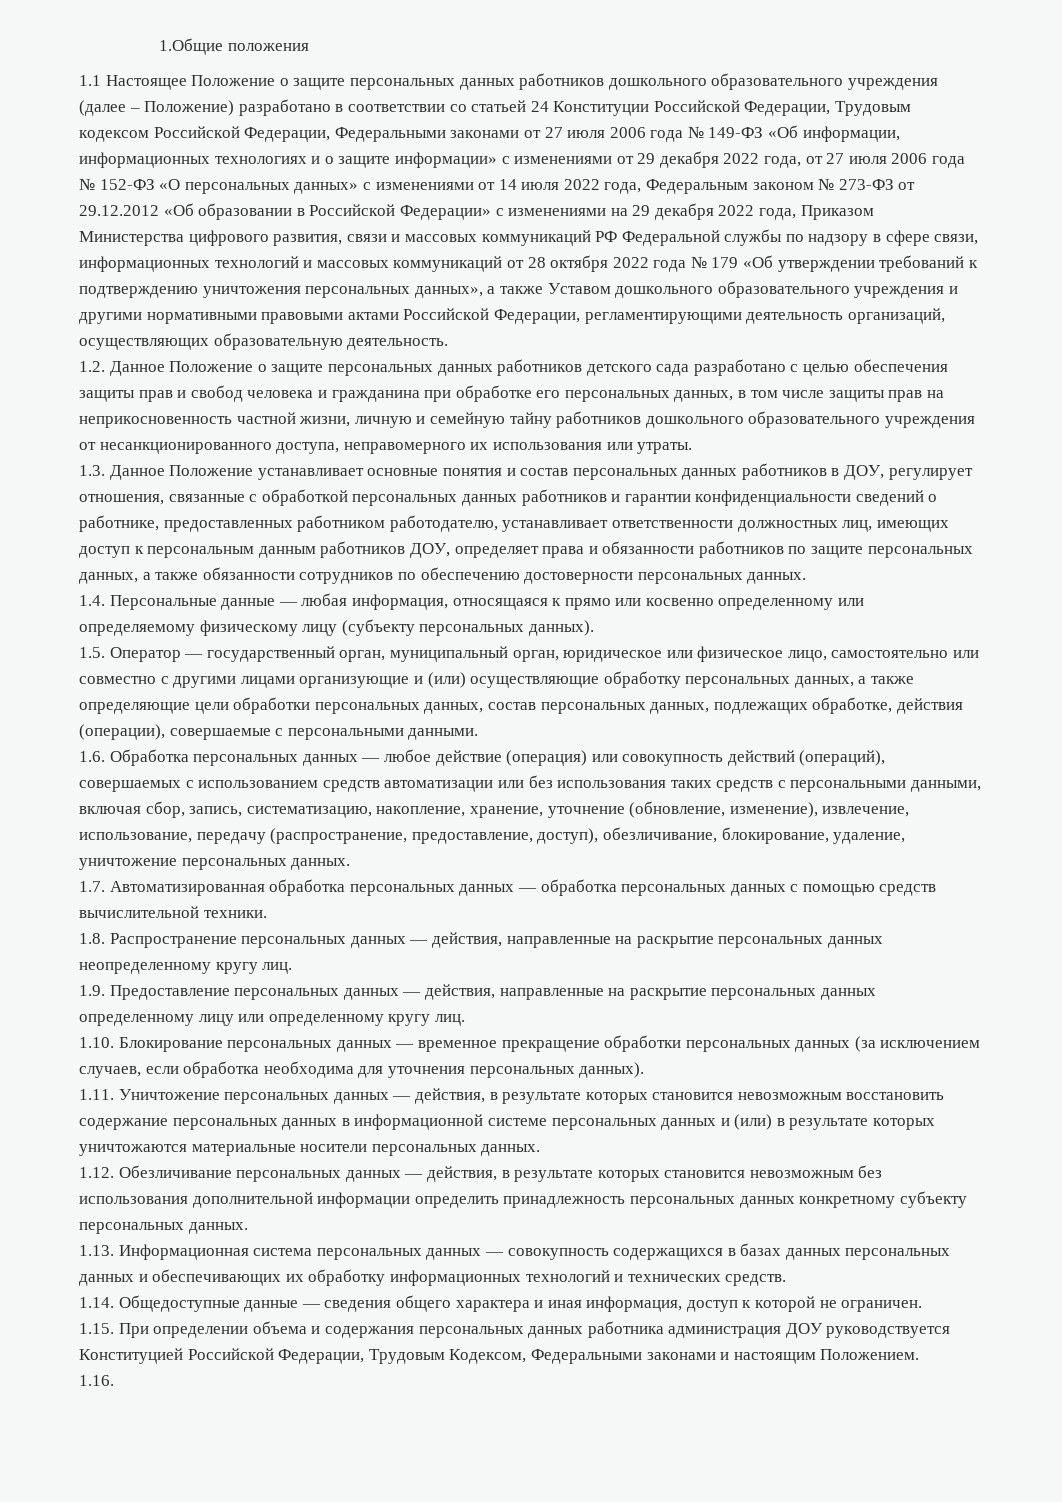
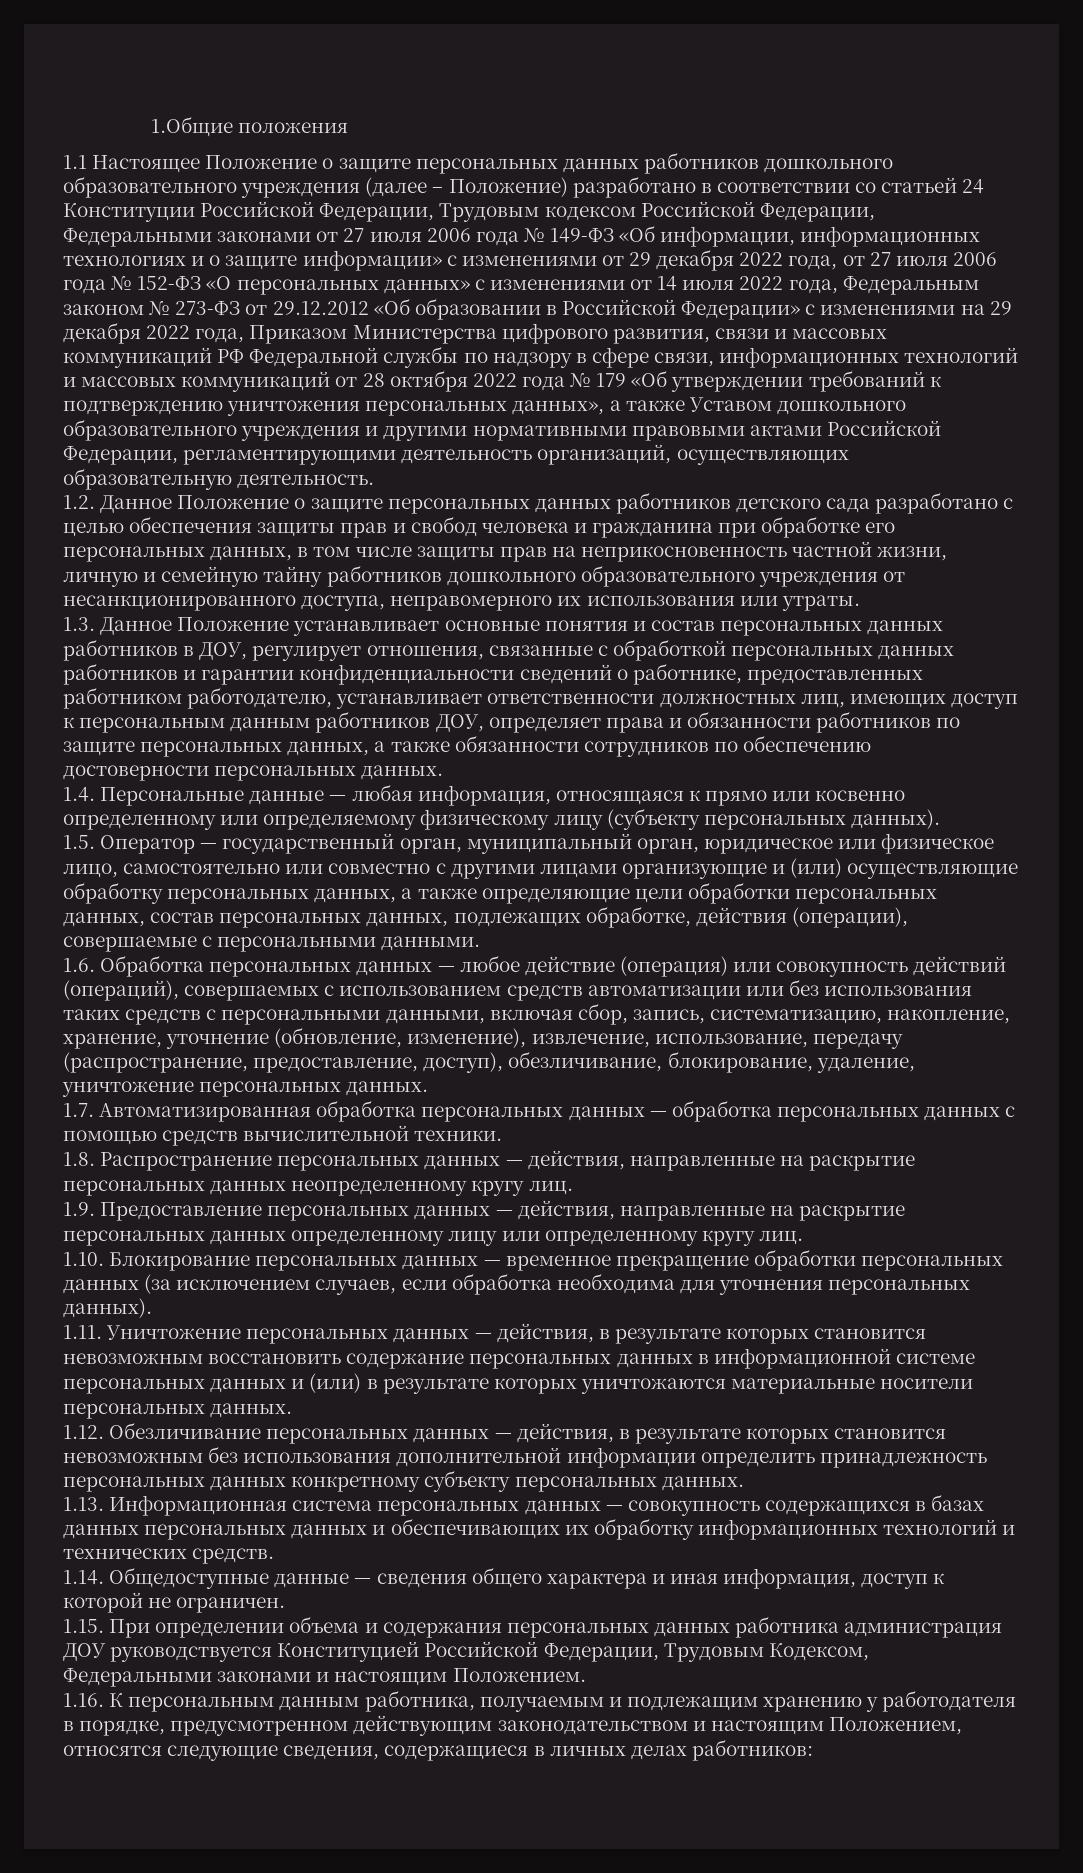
(114, 1380) none -> [109,1690,1017,1712] [63,1715,962,1736] [63,1739,813,1761] К персональным данным работника, получаемым и подлежащим хранению у работодателя в порядке, предусмотренном действующим законодательством и настоящим Положением, относятся следующие сведения, содержащиеся в личных делах работников:

